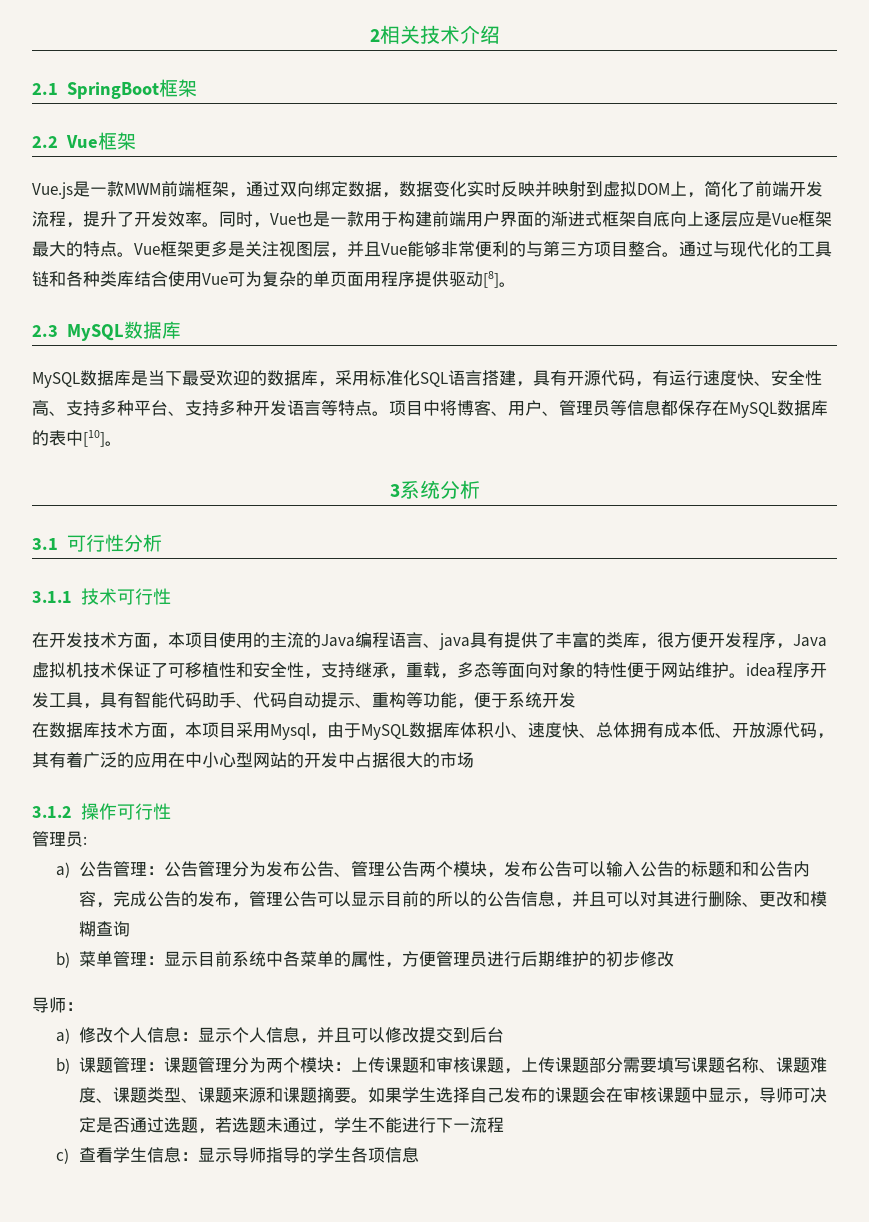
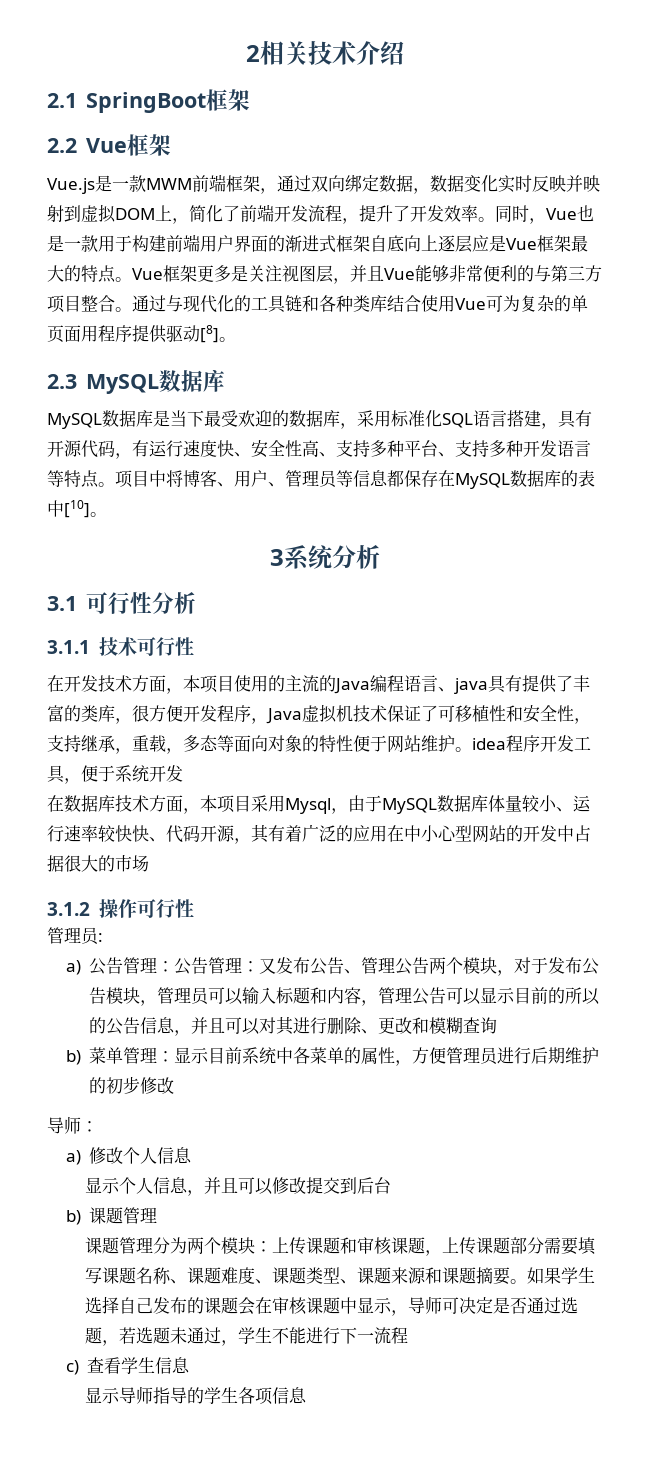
[100,691,474,709] 具有智能代码助手、代码自动提示、重构等功能， -> (81, 781) none
[477,722,817,738] 积小、速度快、总体拥有成本低、开放源代码 -> [505,795,591,812] [47,825,235,843] 量较小、运行速率较快快、代码开源
[232,861,267,877] 分为 -> [242,958,277,974] ：又
[504,861,811,877] [79,891,233,908] 发布公告可以输入公告的标题和和公告内容，完成公告的发布 -> [514,957,600,975] [89,987,362,1006] 对于发布公告模块，管理员可以输入标题和内容
[181,1032,199,1041] ： -> (193, 1155) //
[147,1062,165,1071] ： -> (158, 1215) //
[181,1152,199,1161] ： -> (191, 1365) //

